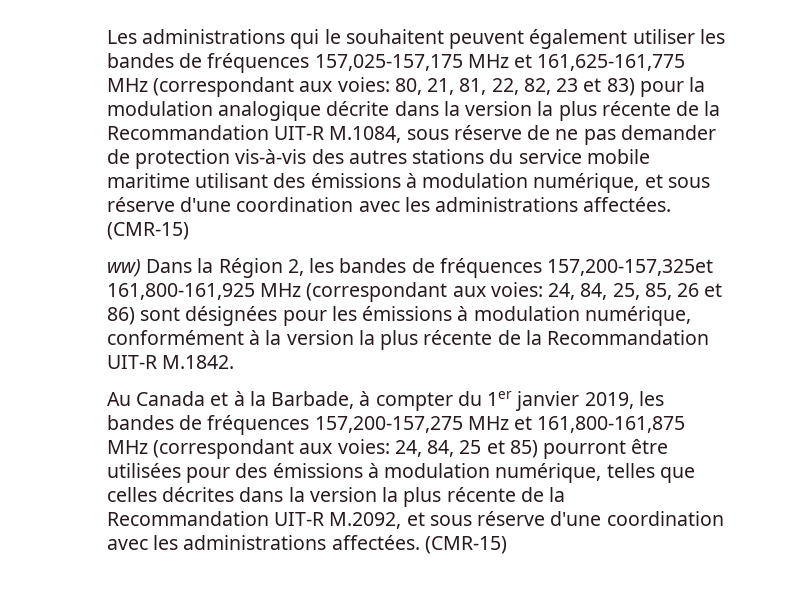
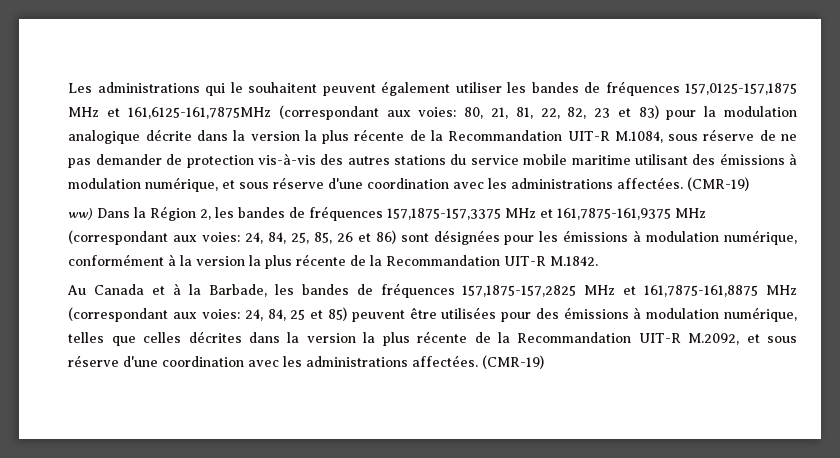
[314,54,686,71] [106,78,148,92] 157,025-157,175 MHz et 161,625-161,775 MHz -> [685,83,798,95] [68,107,272,119] 157,0125-157,1875 MHz et 161,6125-161,7875MHz
[106,222,189,240] (CMR-15) -> [687,177,750,191] (CMR-19)
[547,259,714,276] [106,283,255,300] 157,200-157,325et 161,800-161,925 -> [387,208,672,220] 157,1875-157,3375 MHz et 161,7875-161,9375
[359,391,664,411] [106,415,686,435] à compter du 1er janvier 2019, les bandes de fréquences 157,200-157,275 MHz et 161,800-161,875 -> [274,283,759,298] les bandes de fréquences 157,1875-157,2825 MHz et 161,7875-161,8875
[543,440,627,459] pourront -> [351,310,405,322] peuvent
[424,536,507,554] (CMR-15) -> [482,355,545,369] (CMR-19)

